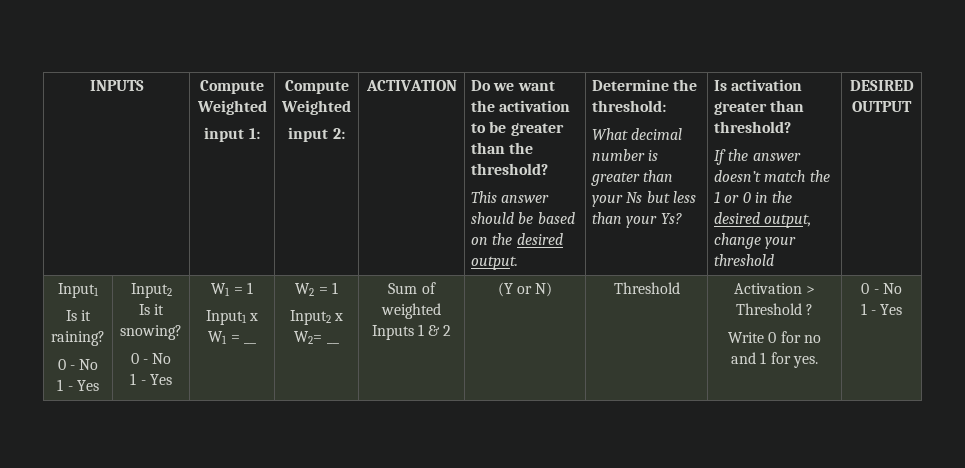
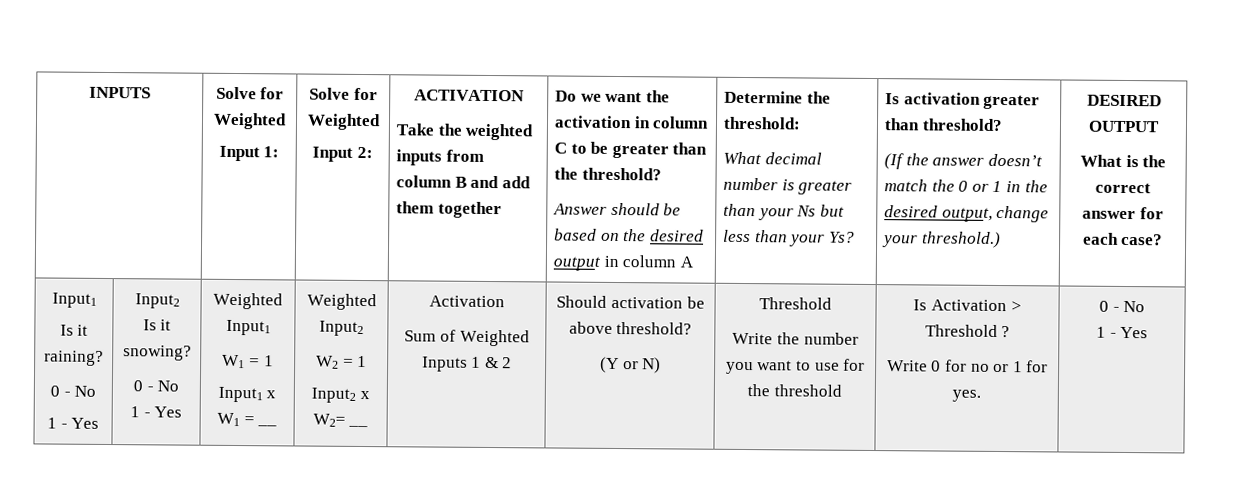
[200,80,264,94] [196,100,267,115] [204,127,245,142] Compute Weighted // input -> [215,86,285,100] [213,112,287,130] [218,145,260,162] Solve for Weighted // Input
[284,80,349,94] [281,100,351,115] [288,127,329,142] Compute Weighted // input -> [309,87,378,101] [306,113,381,131] [312,146,354,162] Solve for Weighted // Input
(457, 85) none -> [396,123,534,141] [396,149,484,166] [396,175,531,189] [396,201,502,219] // Take the weighted inputs from column B and add them together
(571, 106) none -> [633,116,710,129] [554,142,568,154] in column C
[471,191,550,203] This answer -> [553,203,608,215] Answer
[471,256,519,270] output. -> [553,255,694,271] output in column A
[714,149,727,165] If -> [884,153,905,170] (If
[714,191,751,203] 1 or 0 -> [958,180,1003,193] 0 or 1
[714,254,775,266] threshold -> [921,231,1001,249] threshold.)
(912, 106) none -> [1079,154,1167,168] [1095,182,1151,194] [1082,207,1164,220] [1082,232,1164,246] // What is the correct answer for each case?
(172, 379) none -> [213,292,283,310] [225,319,271,336] Weighted Input1 //
(256, 343) none -> [306,293,377,311] [319,320,364,337] Weighted Input2 //
(339, 343) none -> [429,295,505,308] Activation //
[381,303,441,319] weighted -> [459,329,530,347] Weighted
(452, 330) none -> [556,295,705,309] [568,321,693,335] Should activation be above threshold? //
(680, 288) | -> [732,332,859,345] [725,358,866,375] [747,384,842,397] [913,299,928,311] // Write the number you want to use for the threshold | Is
[731,352,757,364] and -> [993,363,1010,373] or

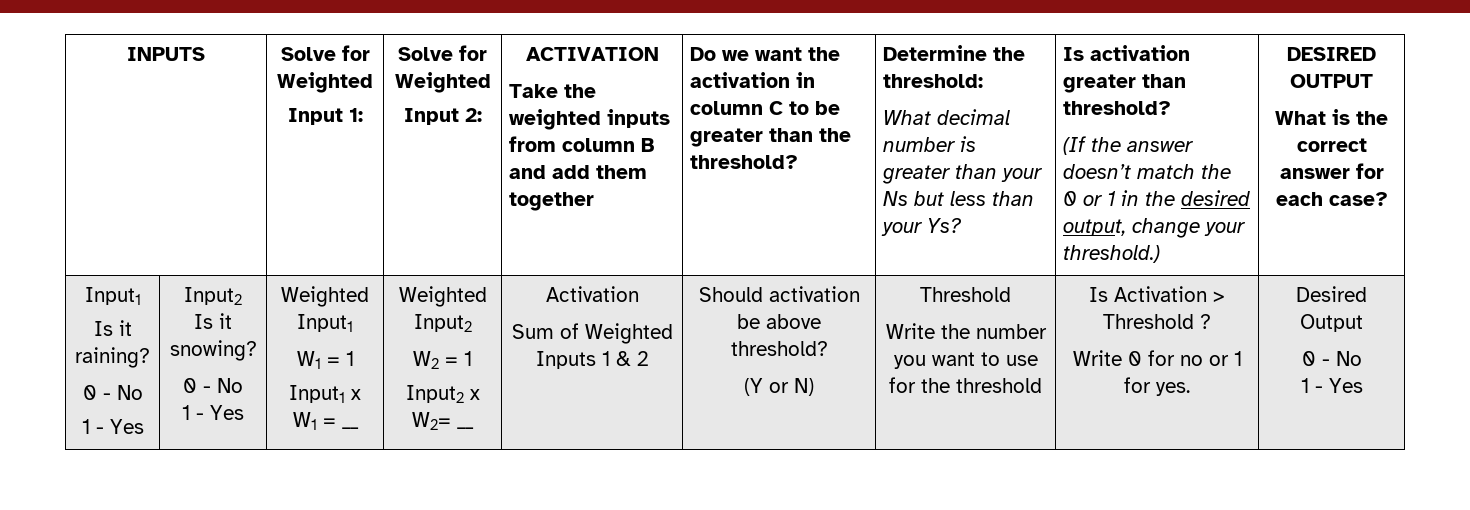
[553,202,682,216] [554,228,704,242] [553,255,694,271] // Answer should be based on the desired output in column A -> (799, 162) none
(981, 395) none -> [1296,286,1367,302] [1300,314,1363,332] Desired Output //

